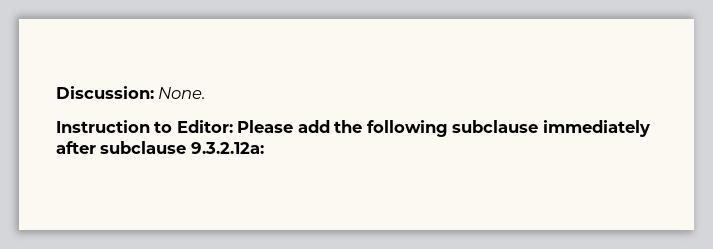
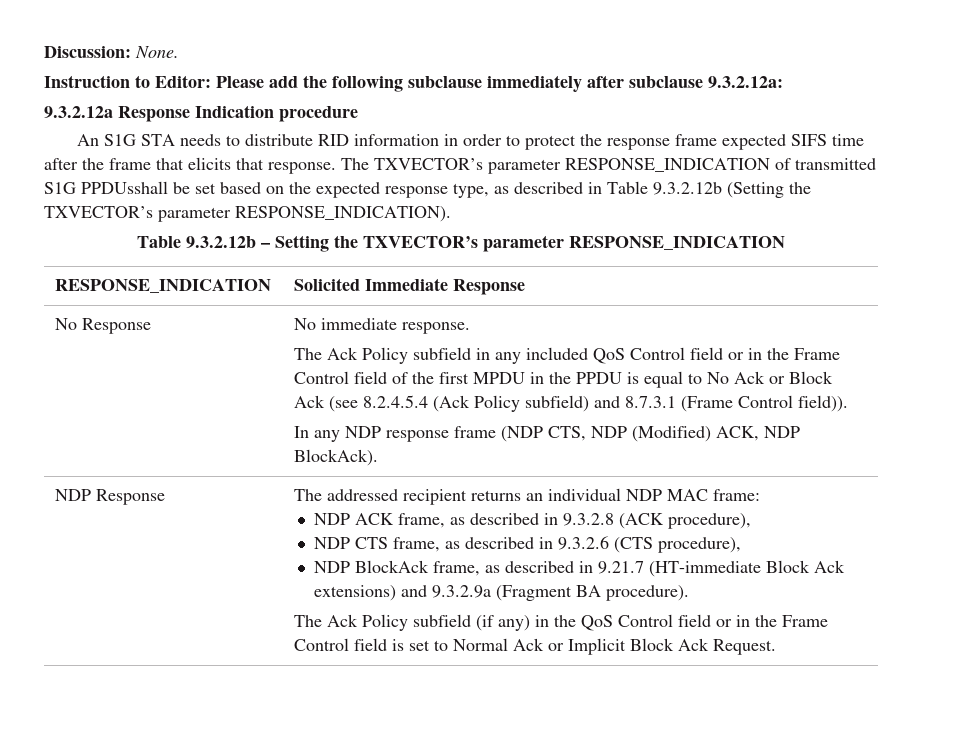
(264, 148) none -> [44,105,358,122] [77,134,865,150] [44,157,876,174] [44,181,811,198] [44,206,451,222] [137,235,785,252] [55,279,272,293] [294,278,526,295] [55,318,152,334] [294,318,471,334] [294,347,841,364] [294,371,834,388] [294,395,849,412] [294,426,801,442] [294,449,379,466] [55,489,166,505] [294,488,761,505] [313,513,751,529] [313,536,741,553] [313,560,845,577] [313,585,689,601] [294,614,829,631] [294,638,777,655] // 9.3.2.12a Response Indication procedure // An S1G STA needs to distribute RID information in order to protect the response frame expected SIFS time after the frame that elicits that response. The TXVECTOR’s parameter RESPONSE_INDICATION of transmitted S1G PPDUsshall be set based on the expected response type, as described in Table 9.3.2.12b (Setting the TXVECTOR’s parameter RESPONSE_INDICATION). // Table 9.3.2.12b – Setting the TXVECTOR’s parameter RESPONSE_INDICATION // RESPONSE_INDICATION | Solicited Immediate Response // No Response | No immediate response. // The Ack Policy subfield in any included QoS Control field or in the Frame Control field of the first MPDU in the PPDU is equal to No Ack or Block Ack (see 8.2.4.5.4 (Ack Policy subfield) and 8.7.3.1 (Frame Control field)). // In any NDP response frame (NDP CTS, NDP (Modified) ACK, NDP BlockAck). // NDP Response | The addressed recipient returns an individual NDP MAC frame: // NDP ACK frame, as described in 9.3.2.8 (ACK procedure), // NDP CTS frame, as described in 9.3.2.6 (CTS procedure), // NDP BlockAck frame, as described in 9.21.7 (HT-immediate Block Ack extensions) and 9.3.2.9a (Fragment BA procedure). // The Ack Policy subfield (if any) in the QoS Control field or in the Frame Control field is set to Normal Ack or Implicit Block Ack Request.

